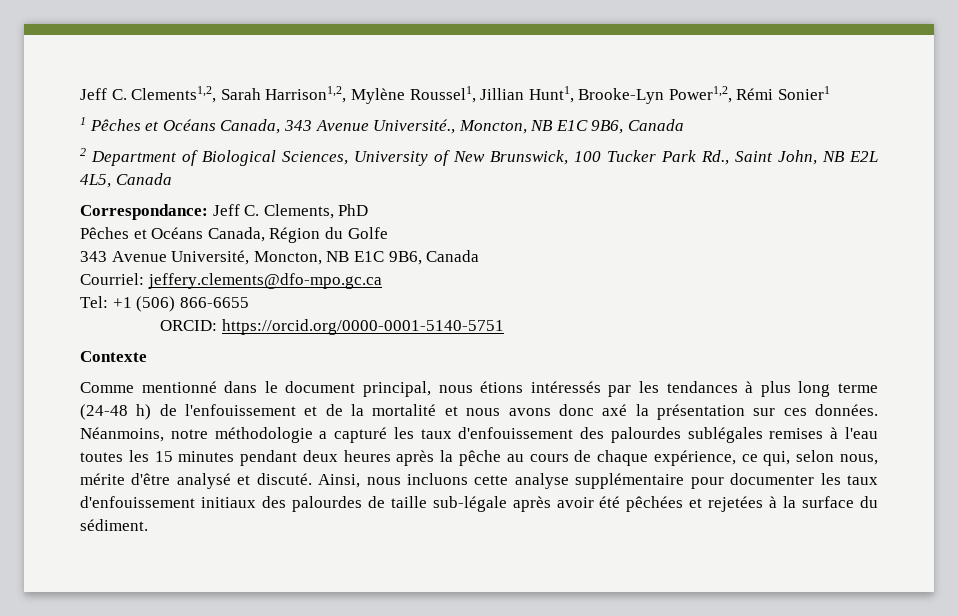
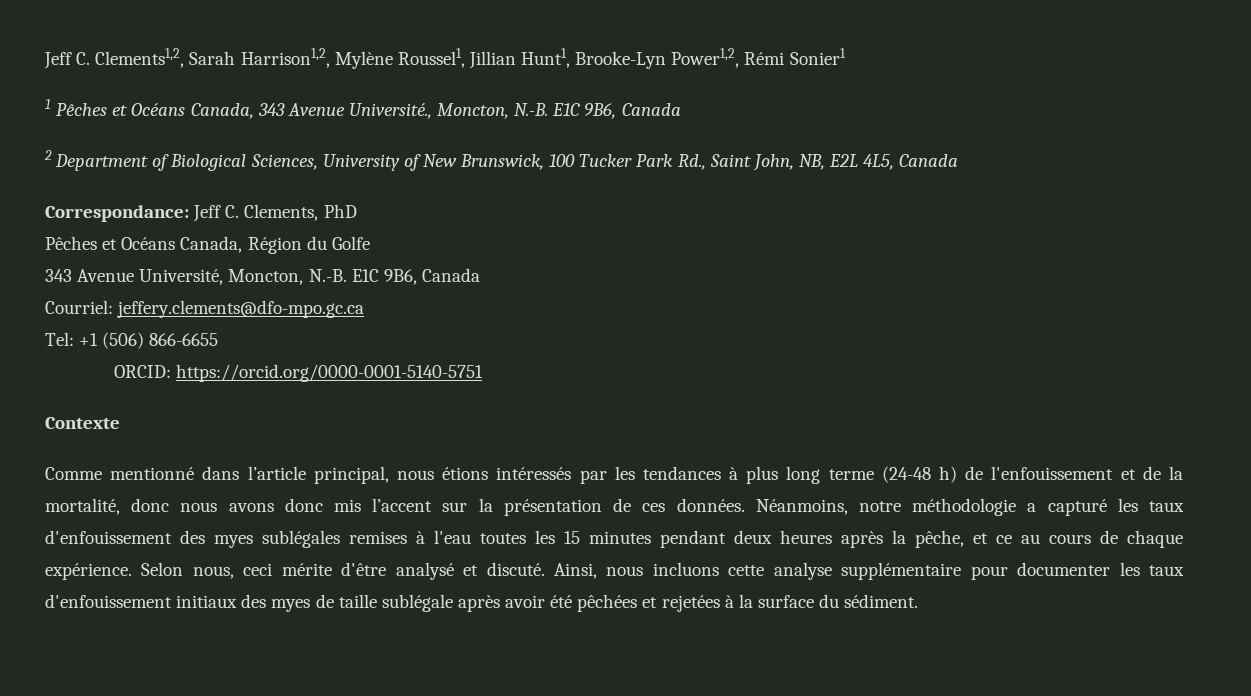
[530,120,554,131] NB -> [514,103,549,116] N.-B.
[822,151,845,162] NB -> [798,154,825,170] NB,
[326,251,350,262] NB -> [308,269,347,282] N.-B.
[264,381,356,393] le document -> [247,466,306,480] l’article
[372,404,458,416] mortalité et -> [45,498,170,515] mortalité, donc
[602,404,628,416] axé -> [334,498,468,512] mis l’accent sur
[753,408,776,416] sur -> [613,498,632,512] de
[610,427,681,443] palourdes -> [214,535,253,548] myes
[458,450,501,466] pêche -> [915,530,1012,548] pêche, et ce
[653,450,879,466] expérience, ce qui, selon nous, -> [45,562,273,580] expérience. Selon nous, ceci
[291,496,362,512] palourdes -> [271,599,311,612] myes
[432,496,507,512] sub-légale -> [381,594,453,612] sublégale

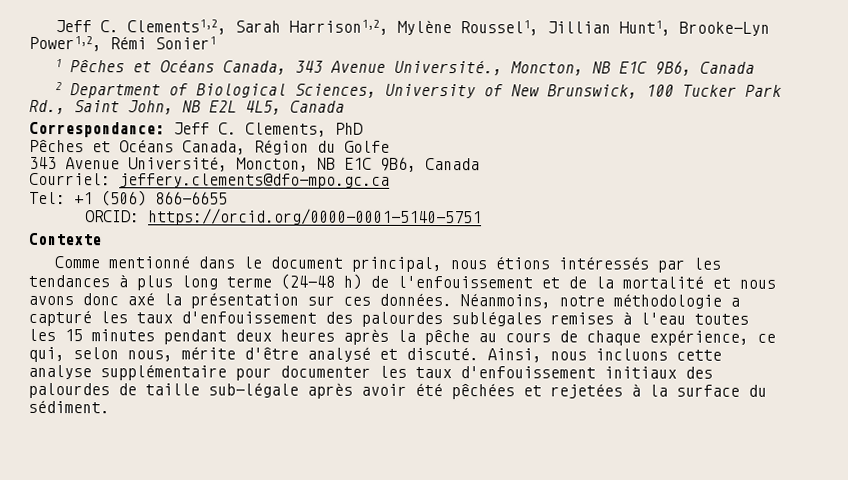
[514,103,549,116] N.-B. -> [592,61,612,74] NB
[798,154,825,170] NB, -> [182,100,201,113] NB
[308,269,347,282] N.-B. -> [317,157,336,170] NB
[247,466,306,480] l’article -> [243,256,344,269] le document
[45,498,170,515] mortalité, donc -> [622,275,731,289] mortalité et
[334,498,468,512] mis l’accent sur -> [127,292,155,306] axé
[613,498,632,512] de -> [307,295,335,306] sur
[214,535,253,548] myes -> [361,311,443,328] palourdes
[915,530,1012,548] pêche, et ce -> [424,329,470,346] pêche
[45,562,273,580] expérience. Selon nous, ceci -> [649,329,776,346] [28,346,173,363] expérience, ce qui, selon nous,
[271,599,311,612] myes -> [28,382,110,399] palourdes
[381,594,453,612] sublégale -> [208,382,299,398] sub-légale

